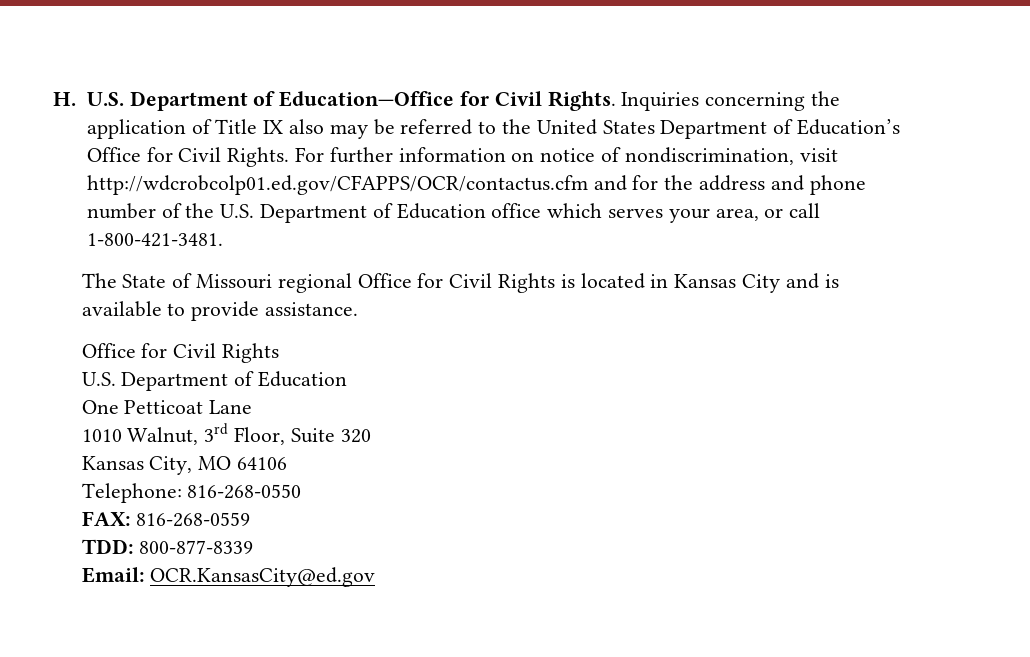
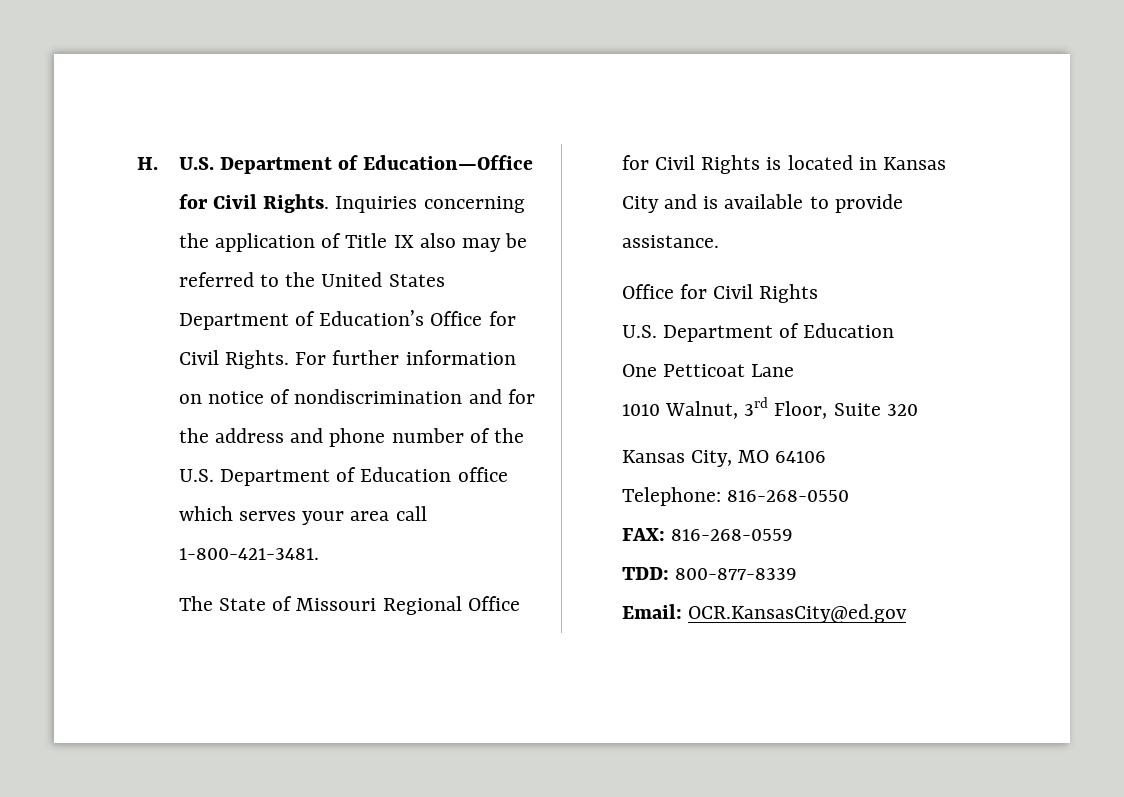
[624,147,838,165] [86,175,588,195] nondiscrimination, visit http://wdcrobcolp01.ed.gov/CFAPPS/OCR/contactus.cfm -> [294,389,463,404] nondiscrimination
[715,208,784,221] area, or -> [350,511,390,521] area
[277,273,352,293] regional -> [382,596,462,615] Regional

